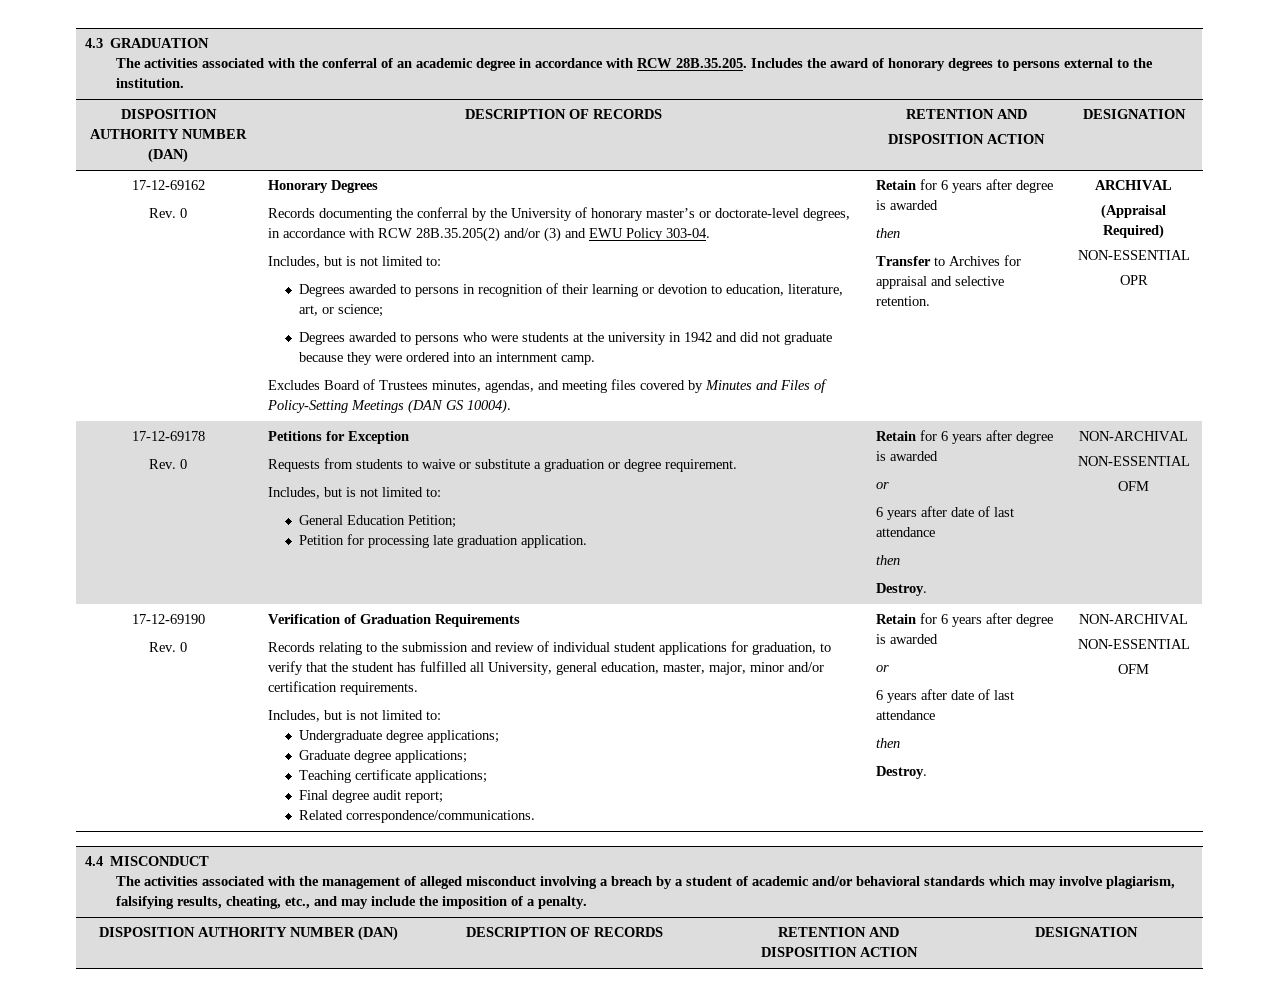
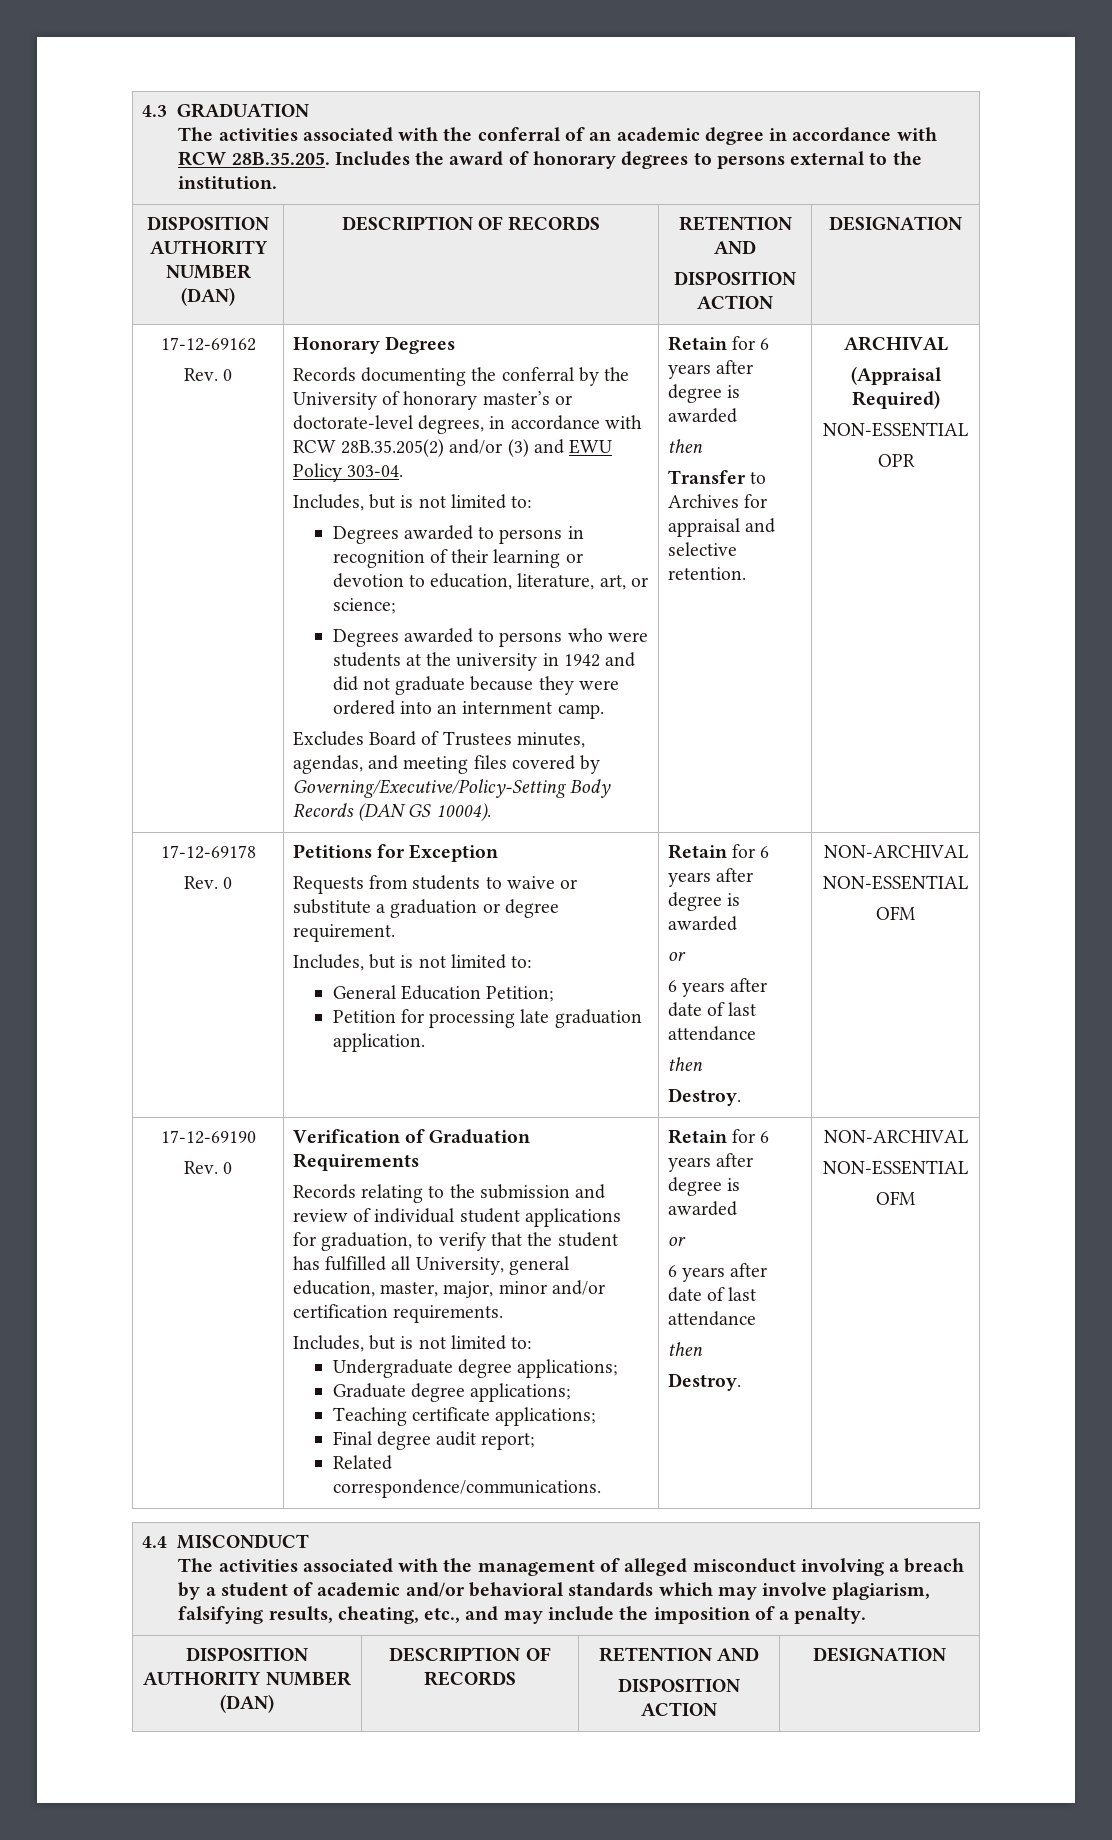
[704,379,827,393] [266,400,404,413] Minutes and Files of Policy-Setting Meetings -> [292,779,612,798] [292,803,354,817] Governing/Executive/Policy-Setting Body Records

